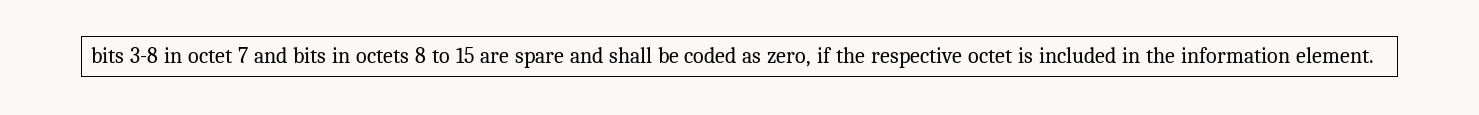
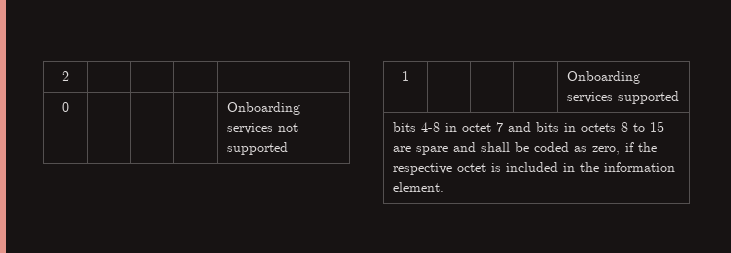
[91,47,159,63] bits 3-8 -> [62,71,69,81] [62,102,69,112] [226,102,300,115] [226,123,298,134] [226,142,288,155] [402,71,409,81] [566,71,640,84] [566,91,679,104] [392,122,440,132] 2 | | | | // 0 | | | | Onboarding services not supported // 1 | | | | Onboarding services supported // bits 4-8

